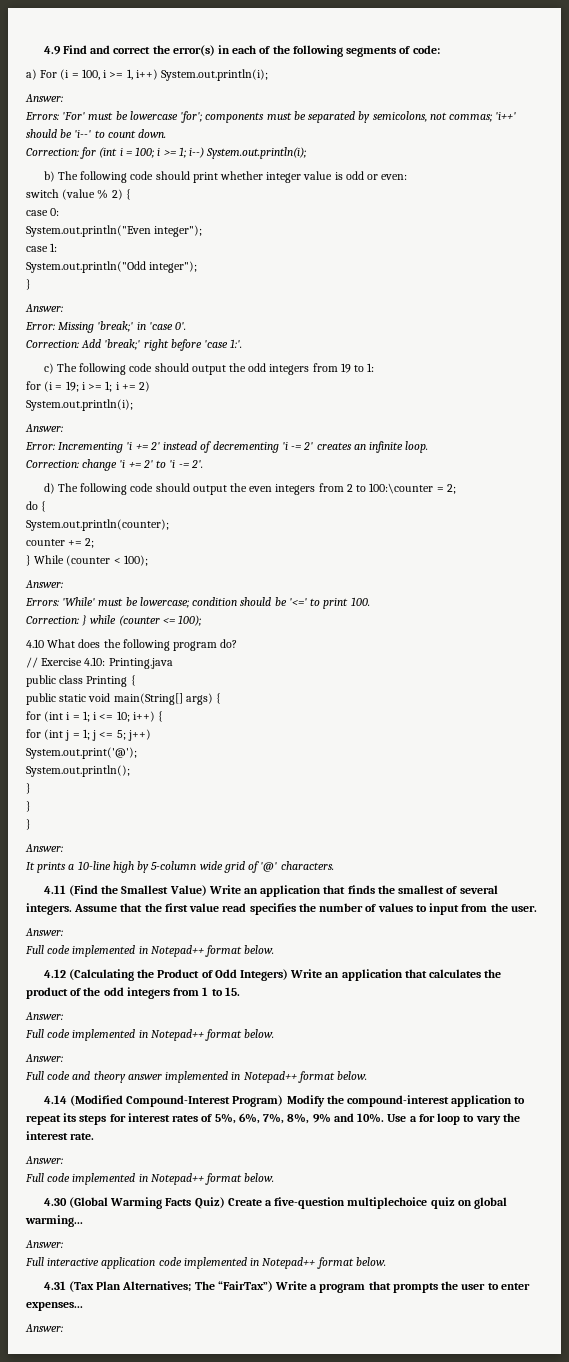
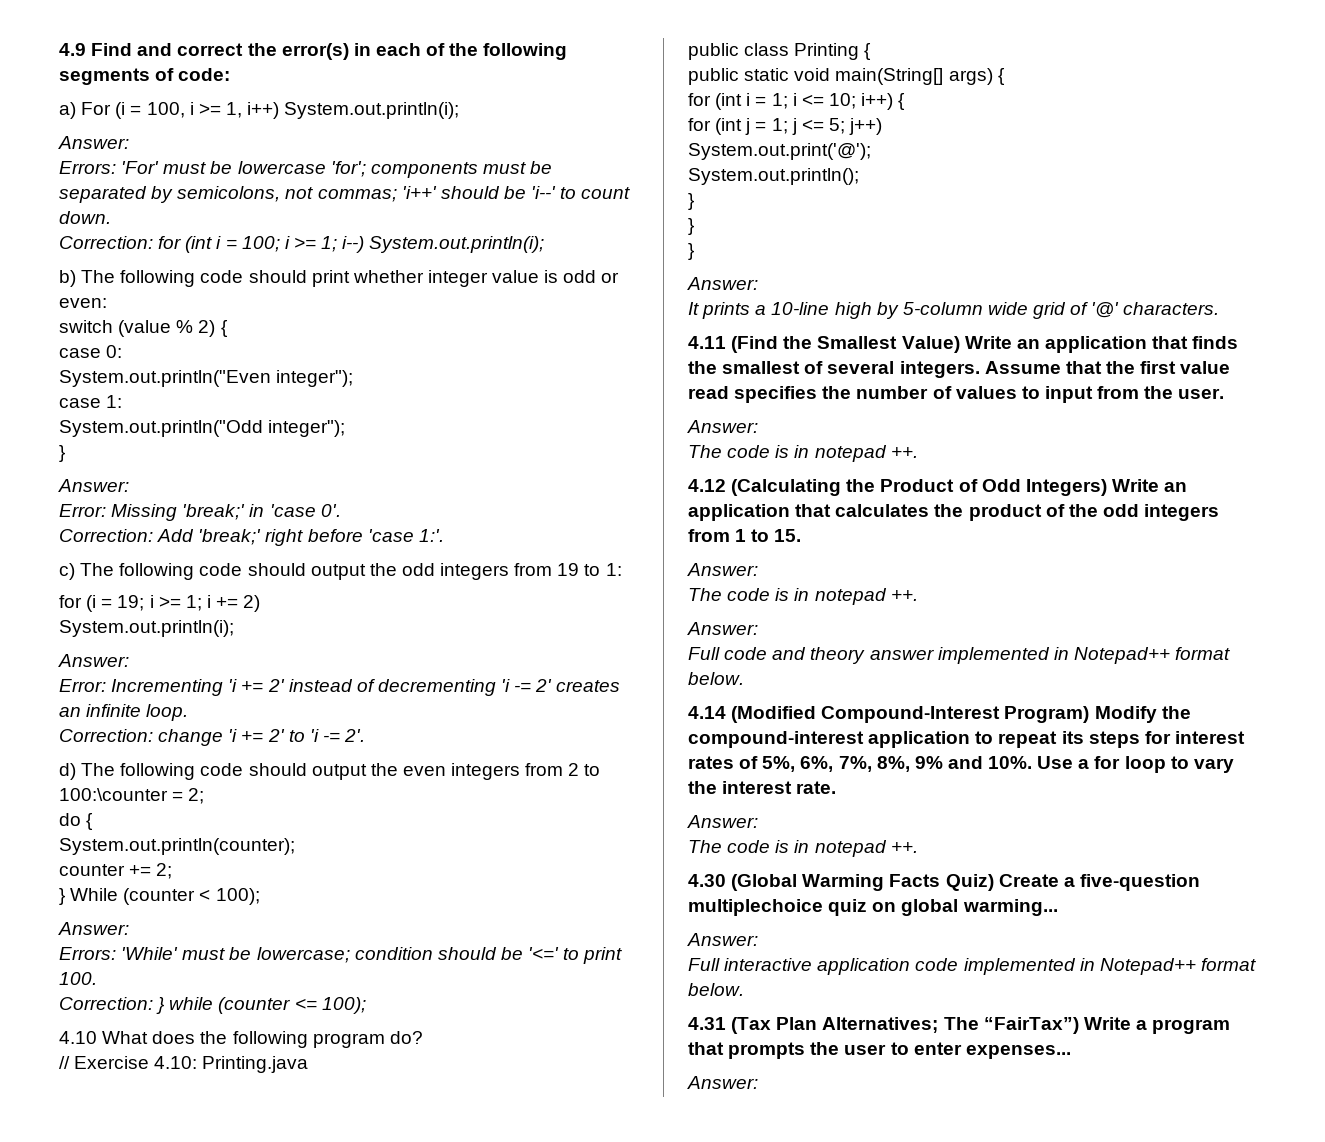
[25,945,275,957] Full code implemented in Notepad++ format below. -> [688,445,918,462] The code is in notepad ++.
[25,1029,275,1041] Full code implemented in Notepad++ format below. -> [688,588,918,605] The code is in notepad ++.
[25,1173,275,1185] Full code implemented in Notepad++ format below. -> [688,840,918,857] The code is in notepad ++.

